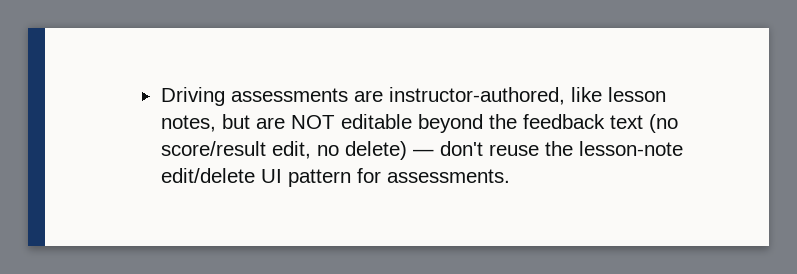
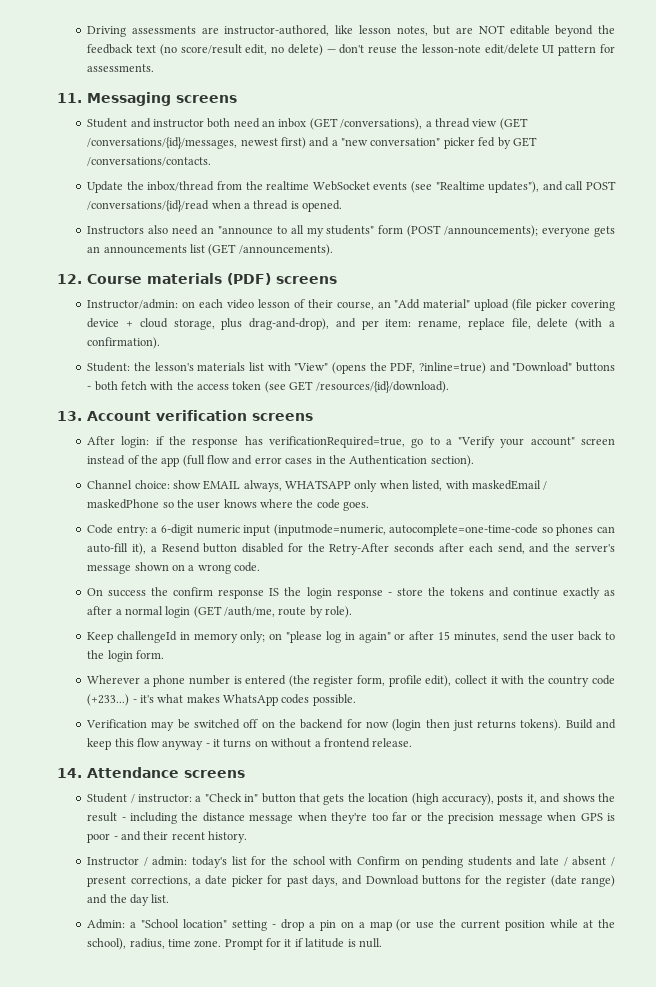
(510, 176) none -> [57,92,237,106] [87,118,528,130] [87,137,537,149] [87,157,212,166] [87,181,616,193] [87,200,343,212] [87,225,616,237] [87,244,333,256] [57,273,337,285] [87,299,616,311] [87,318,615,330] [87,337,161,349] [87,362,615,374] [87,381,449,393] [57,410,313,421] [87,436,615,448] [87,455,474,467] [87,480,548,492] [87,499,370,511] [87,524,615,536] [87,543,615,555] [87,562,261,574] [87,587,615,599] [87,606,353,618] [87,631,616,643] [87,650,164,662] [87,675,615,687] [87,694,356,706] [86,719,616,731] [87,738,413,750] [57,767,245,778] [87,793,615,805] [87,812,615,824] [87,831,248,843] [87,856,615,868] [87,875,615,887] [87,894,170,906] [87,919,615,931] [87,938,382,950] // 11. Messaging screens // Student and instructor both need an inbox (GET /conversations), a thread view (GET /conversations/{id}/messages, newest first) and a "new conversation" picker fed by GET /conversations/contacts. // Update the inbox/thread from the realtime WebSocket events (see "Realtime updates"), and call POST /conversations/{id}/read when a thread is opened. // Instructors also need an "announce to all my students" form (POST /announcements); everyone gets an announcements list (GET /announcements). // 12. Course materials (PDF) screens // Instructor/admin: on each video lesson of their course, an "Add material" upload (file picker covering device + cloud storage, plus drag-and-drop), and per item: rename, replace file, delete (with a confirmation). // Student: the lesson's materials list with "View" (opens the PDF, ?inline=true) and "Download" buttons - both fetch with the access token (see GET /resources/{id}/download). // 13. Account verification screens // After login: if the response has verificationRequired=true, go to a "Verify your account" screen instead of the app (full flow and error cases in the Authentication section). // Channel choice: show EMAIL always, WHATSAPP only when listed, with maskedEmail / maskedPhone so the user knows where the code goes. // Code entry: a 6-digit numeric input (inputmode=numeric, autocomplete=one-time-code so phones can auto-fill it), a Resend button disabled for the Retry-After seconds after each send, and the server's message shown on a wrong code. // On success the confirm response IS the login response - store the tokens and continue exactly as after a normal login (GET /auth/me, route by role). // Keep challengeId in memory only; on "please log in again" or after 15 minutes, send the user back to the login form. // Wherever a phone number is entered (the register form, profile edit), collect it with the country code (+233...) - it's what makes WhatsApp codes possible. // Verification may be switched off on the backend for now (login then just returns tokens). Build and keep this flow anyway - it turns on without a frontend release. // 14. Attendance screens // Student / instructor: a "Check in" button that gets the location (high accuracy), posts it, and shows the result - including the distance message when they're too far or the precision message when GPS is poor - and their recent history. // Instructor / admin: today's list for the school with Confirm on pending students and late / absent / present corrections, a date picker for past days, and Download buttons for the register (date range) and the day list. // Admin: a "School location" setting - drop a pin on a map (or use the current position while at the school), radius, time zone. Prompt for it if latitude is null.

